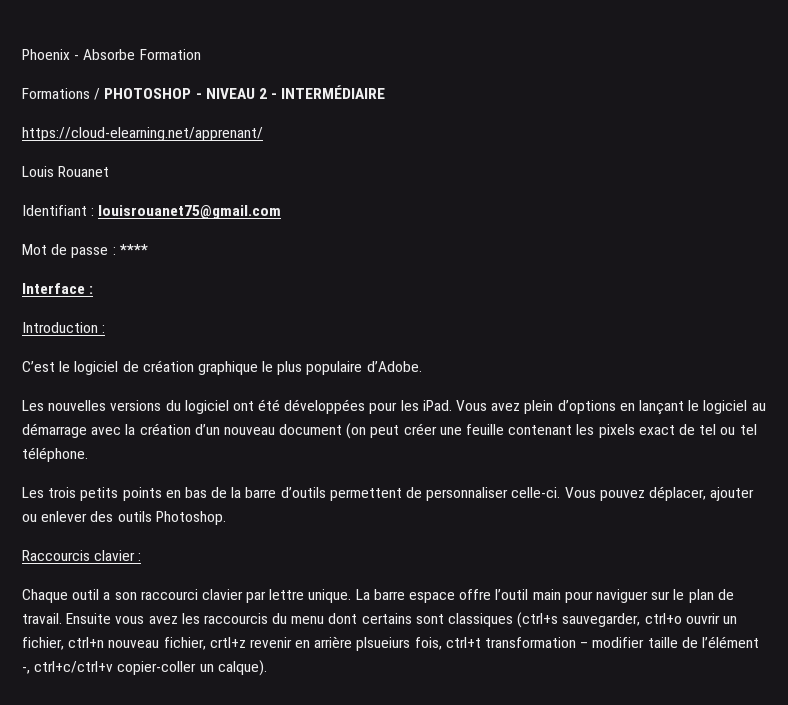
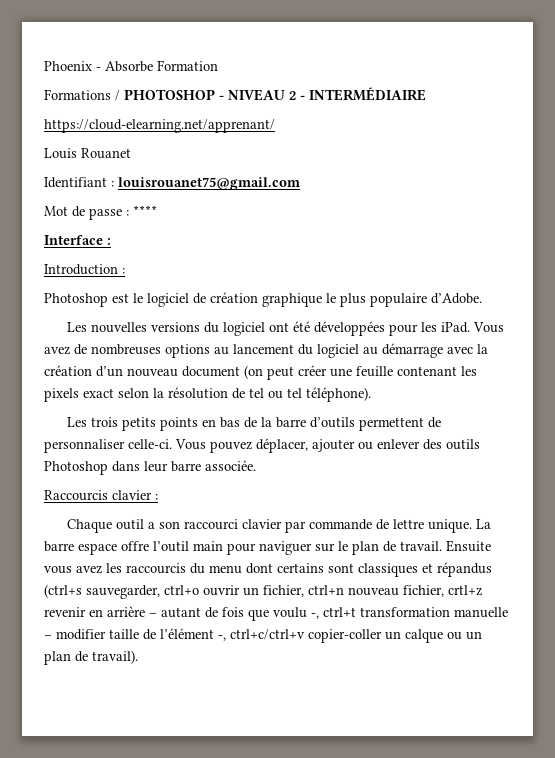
[22,361,55,372] C’est -> [44,293,129,307] Photoshop est
[524,400,700,415] plein d’options en lançant le -> [74,344,313,358] de nombreuses options au lancement du
(675, 430) none -> [118,387,228,399] selon la résolution
[22,447,88,462] téléphone. -> [306,387,371,402] téléphone).
[155,511,226,525] Photoshop. -> [44,460,256,475] Photoshop dans leur barre associée.
(267, 597) none -> [309,519,390,530] commande de
(514, 620) none -> [422,562,492,577] et répandus
[356,637,442,651] plsueiurs fois, -> [149,607,319,621] – autant de fois que voulu -,
(577, 642) none -> [454,607,508,618] manuelle
[217,660,267,676] calque). -> [405,629,482,643] [44,650,138,665] calque ou un plan de travail).

